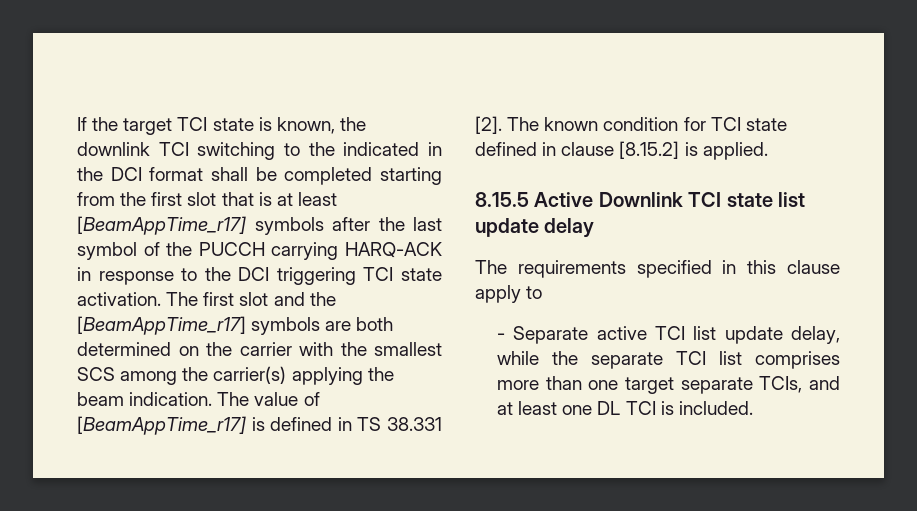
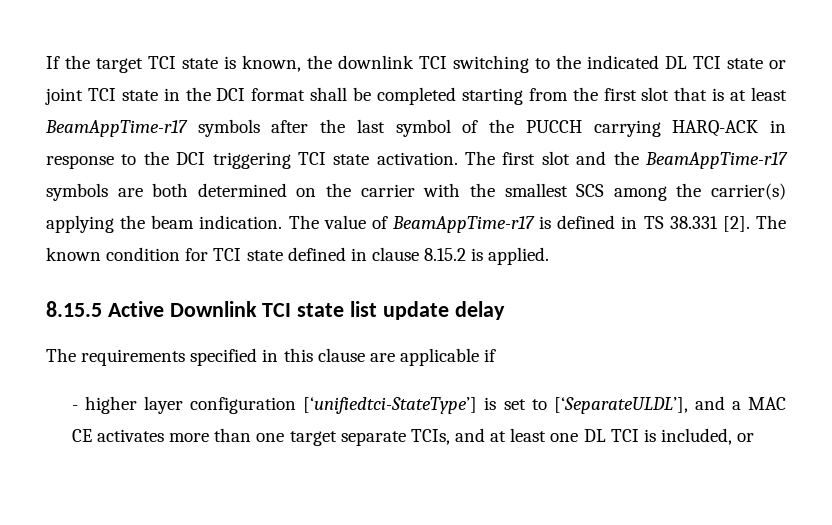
(420, 149) none -> [665,56,786,69] [45,88,158,105] DL TCI state or joint TCI state
[77,216,246,235] [BeamAppTime_r17] -> [45,120,188,137] BeamAppTime-r17
[77,316,246,335] [BeamAppTime_r17] -> [644,152,788,169] BeamAppTime-r17
[77,416,246,435] [BeamAppTime_r17] -> [392,216,535,233] BeamAppTime-r17
[619,141,680,159] [8.15.2] -> [424,248,467,261] 8.15.2
[475,285,543,303] [497,326,840,344] [497,351,840,369] apply to // - Separate active TCI list update delay, while the separate TCI list comprises -> [369,348,497,366] [71,396,786,414] [71,429,165,442] are applicable if // - higher layer configuration [‘unifiedtci-StateType’] is set to [‘SeparateULDL’], and a MAC CE activates
[678,401,753,415] included. -> [660,428,755,445] included, or

